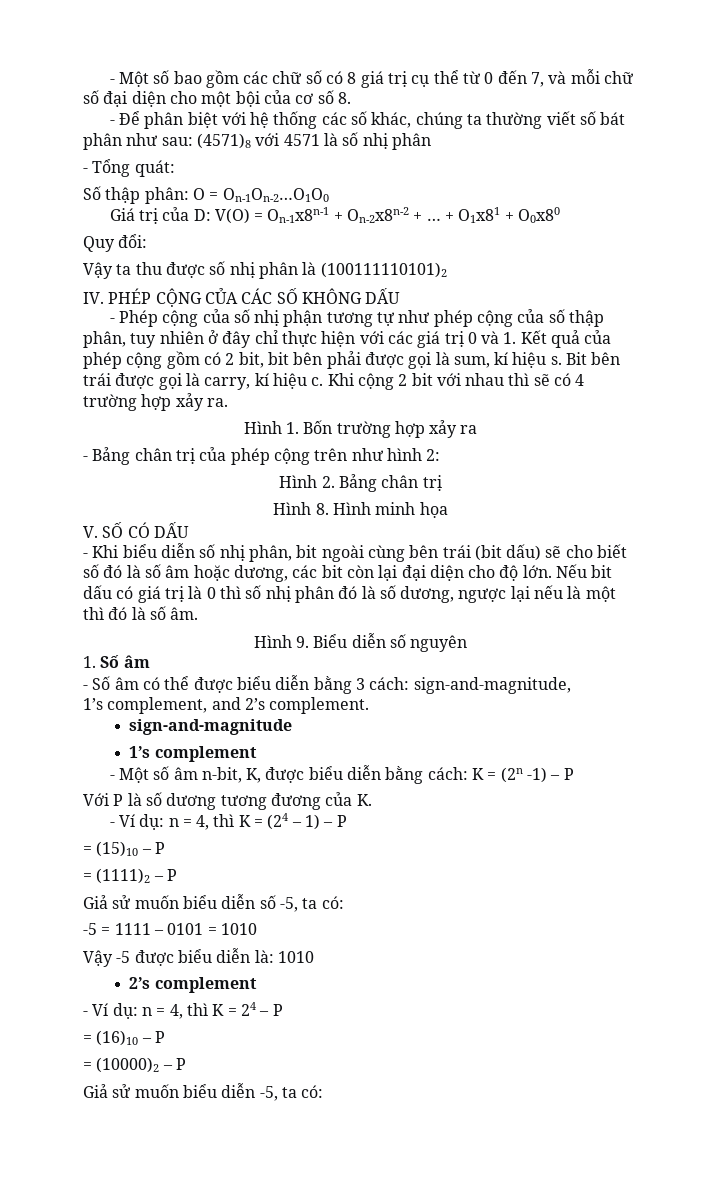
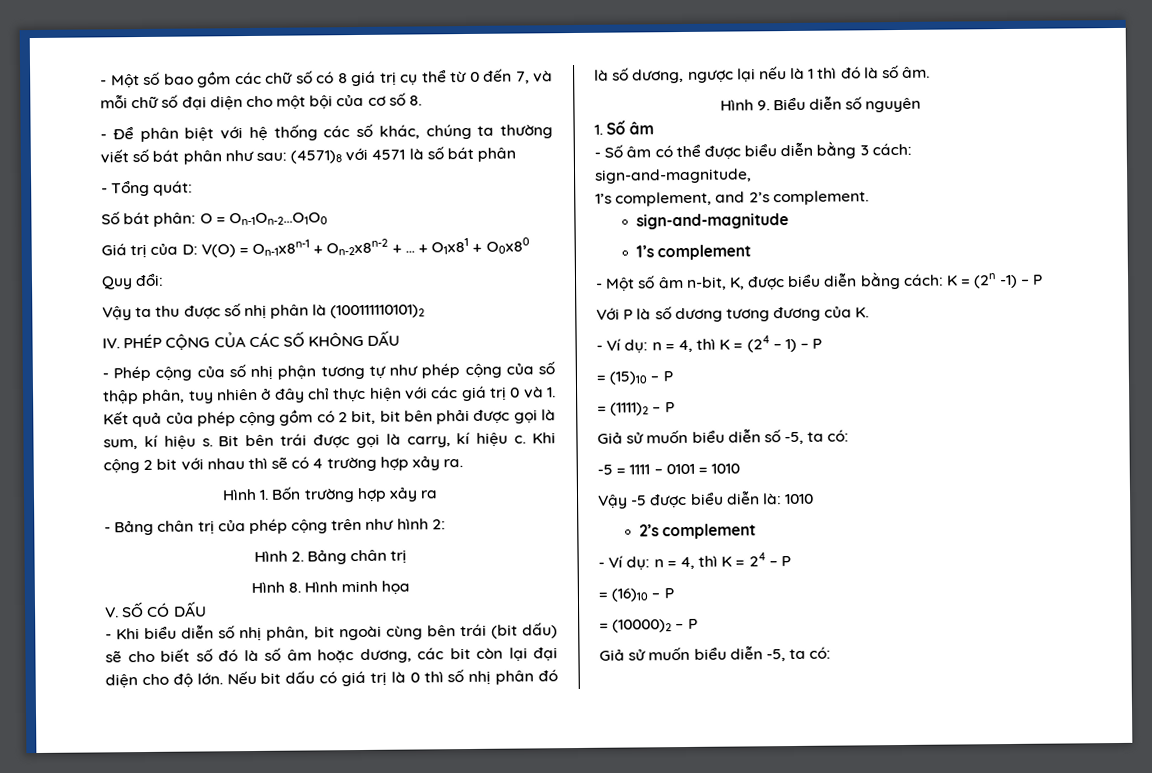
[362,133,388,149] nhị -> [447,146,475,160] bát
[105,187,141,204] thập -> [123,211,151,225] bát
[585,586,616,602] một -> [808,68,815,79] 1

